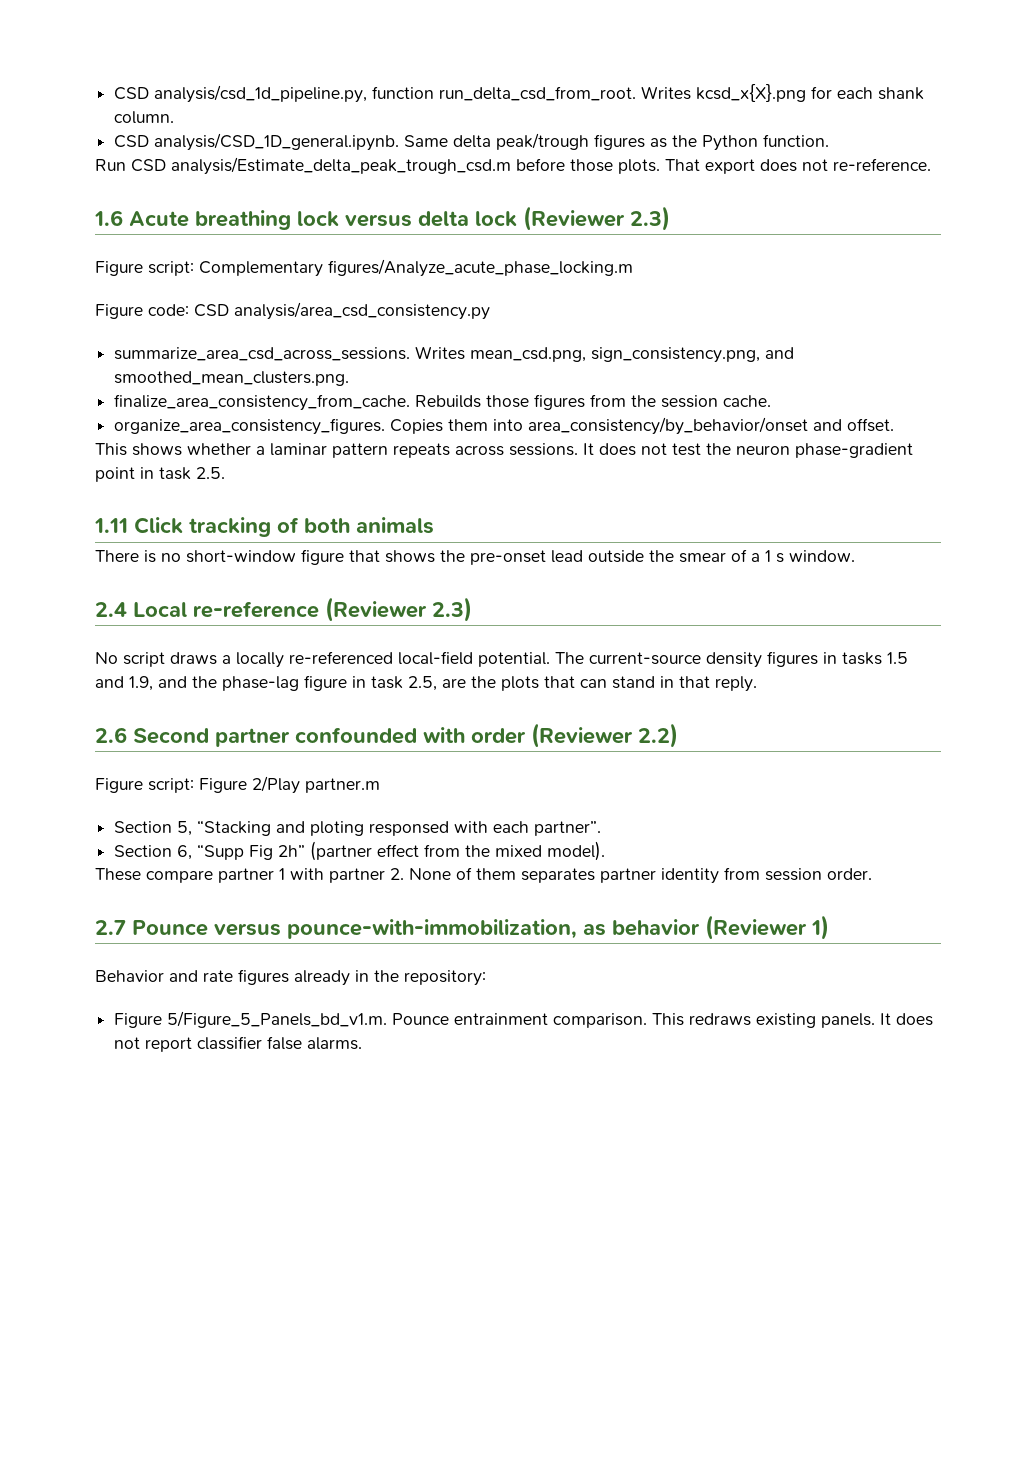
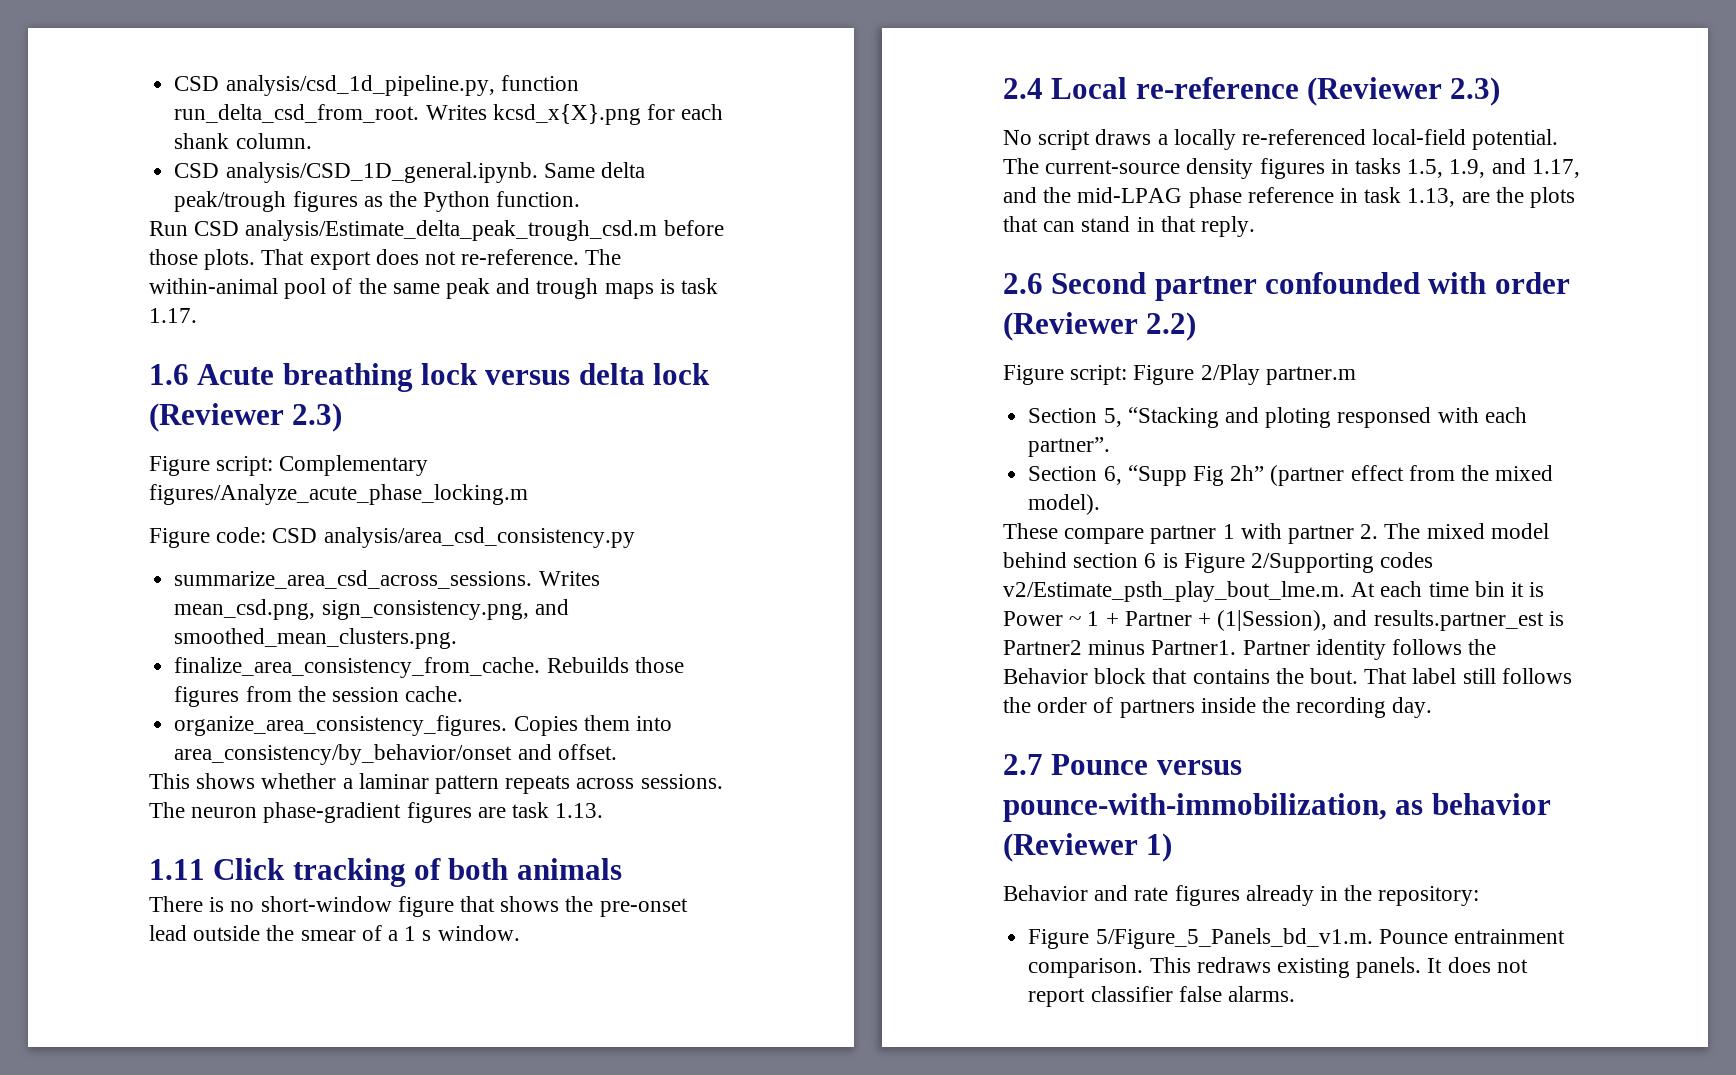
(931, 164) none -> [585,249,622,265] [149,278,719,299] [149,308,197,323] The within-animal pool of the same peak and trough maps is task 1.17.
[583,443,913,458] [95,467,225,482] It does not test the neuron phase-gradient point in task 2.5. -> [149,802,604,823] The neuron phase-gradient figures are task 1.13.
[887,652,908,664] [95,675,437,691] 1.5 and 1.9, and the phase-lag figure in task 2.5, -> [1407,158,1580,178] [1003,187,1456,208] 1.5, 1.9, and 1.17, and the mid-LPAG phase reference in task 1.13,
[409,867,872,884] None of them separates partner identity from session order. -> [1384,523,1549,539] [1003,552,1434,573] [1003,581,1545,602] [1003,610,1564,631] [1003,639,1497,660] [1003,668,1572,684] [1003,697,1433,718] The mixed model behind section 6 is Figure 2/Supporting codes v2/Estimate_psth_play_bout_lme.m. At each time bin it is Power ~ 1 + Partner + (1|Session), and results.partner_est is Partner2 minus Partner1. Partner identity follows the Behavior block that contains the bout. That label still follows the order of partners inside the recording day.

